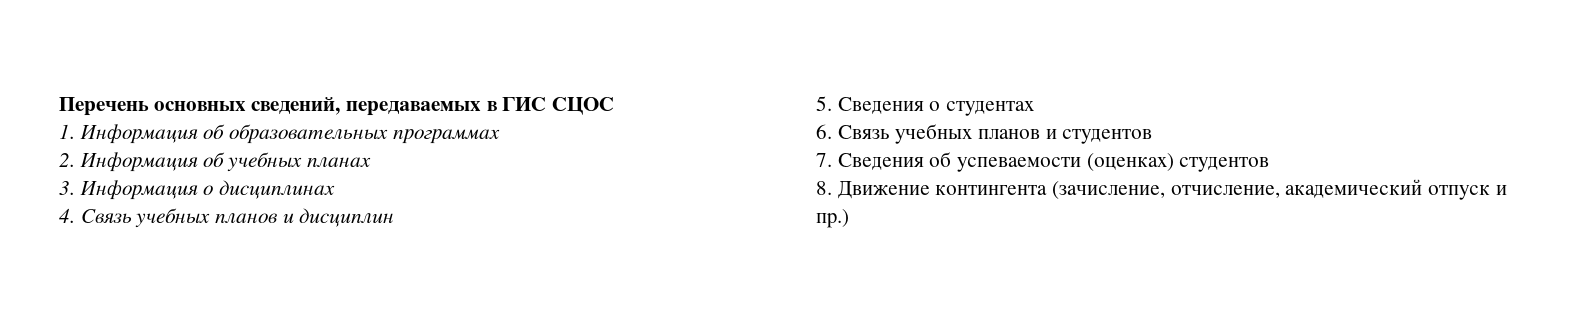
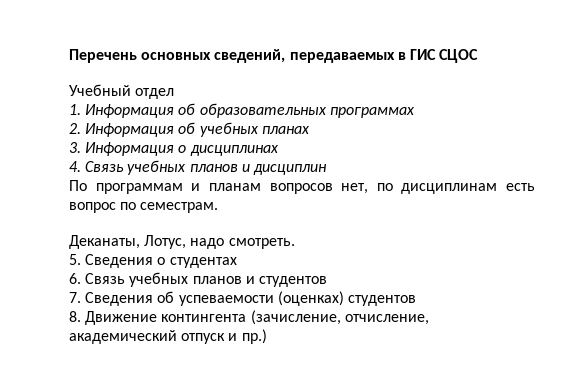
(615, 106) none -> [69,84,175,99] // Учебный отдел
(395, 217) none -> [69,180,535,194] [69,202,219,213] [69,235,295,249] // По программам и планам вопросов нет, по дисциплинам есть вопрос по семестрам. // Деканаты, Лотус, надо смотреть.

